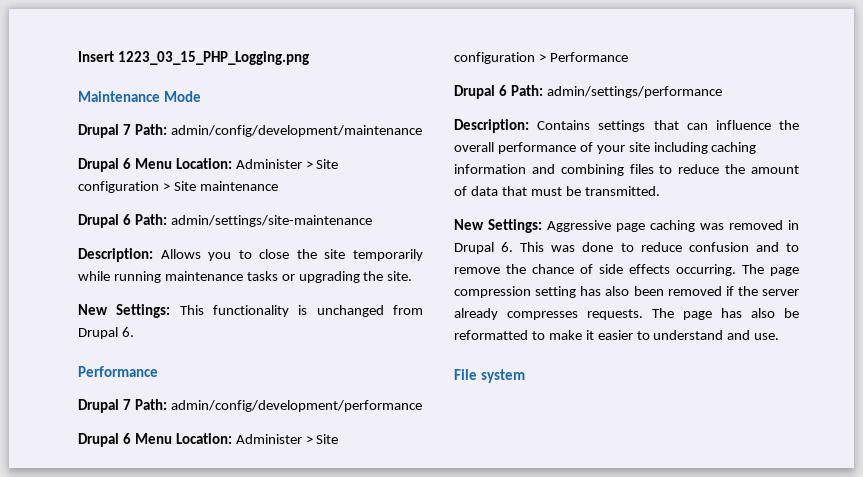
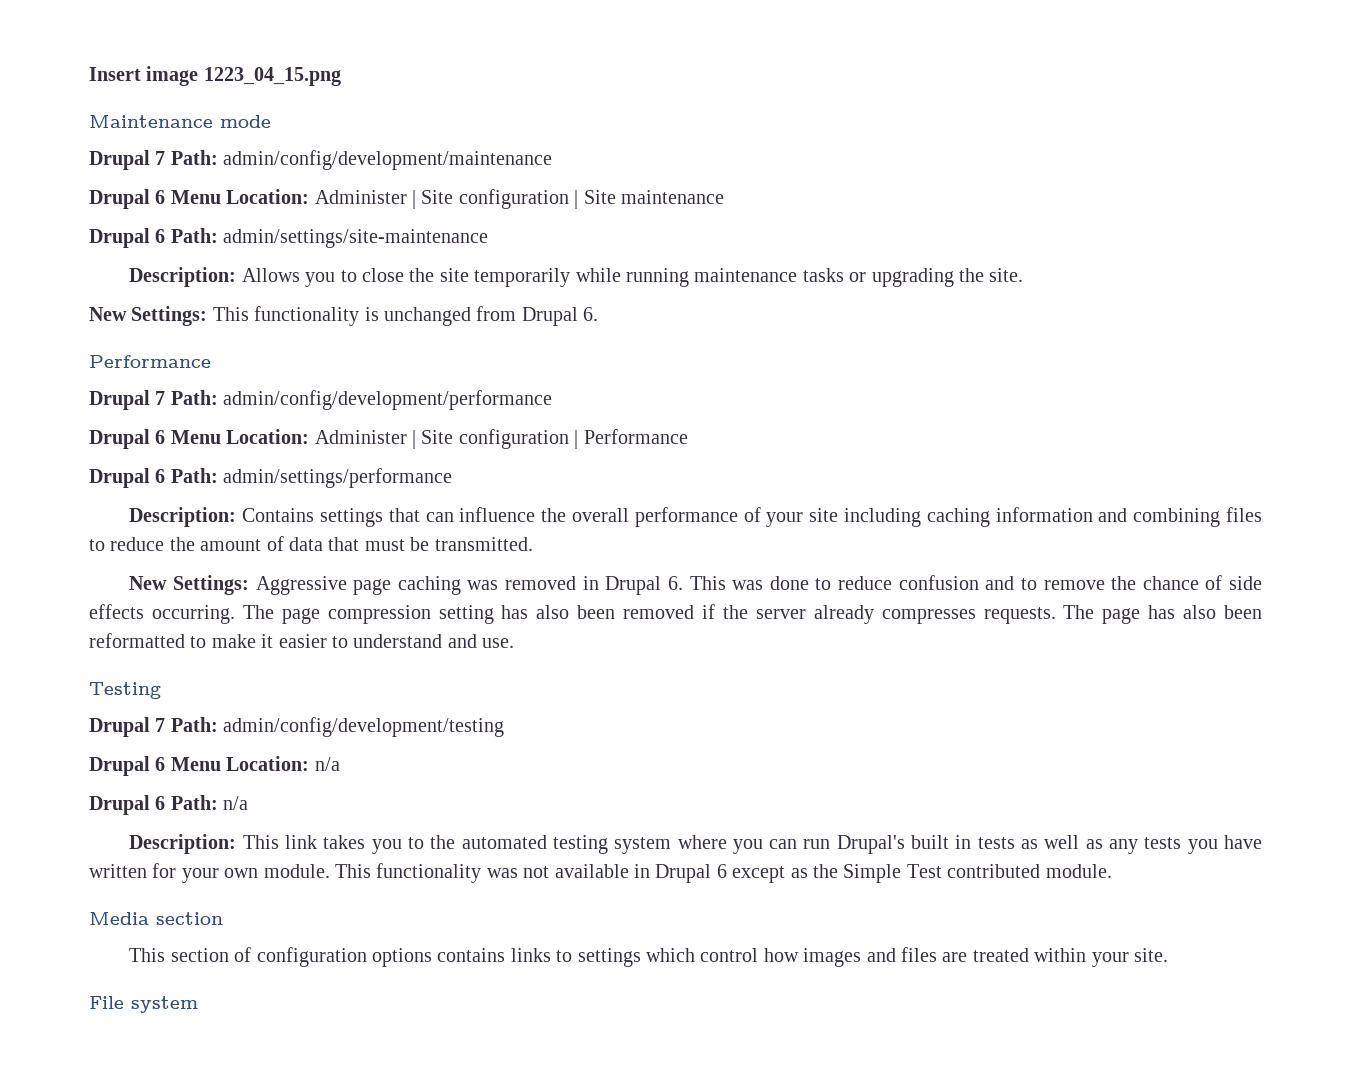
[117,51,309,65] 1223_03_15_PHP_Logging.png -> [146,66,341,86] image 1223_04_15.png
[163,91,201,102] Mode -> [220,115,271,128] mode
[305,159,339,169] [78,181,170,193] > Site configuration > -> [412,189,579,209] | Site configuration |
[305,434,339,444] [454,52,546,64] > Site configuration > -> [412,429,579,449] | Site configuration |
[784,308,799,318] be -> [1224,605,1262,619] been
(780, 336) none -> [89,682,161,699] [89,717,505,737] [89,756,340,776] [89,795,249,815] [129,834,1263,854] [89,863,1112,883] [89,912,223,925] [129,947,1168,967] // Testing // Drupal 7 Path: admin/config/development/testing // Drupal 6 Menu Location: n/a // Drupal 6 Path: n/a // Description: This link takes you to the automated testing system where you can run Drupal's built in tests as well as any tests you have written for your own module. This functionality was not available in Drupal 6 except as the Simple Test contributed module. // Media section // This section of configuration options contains links to settings which control how images and files are treated within your site.

